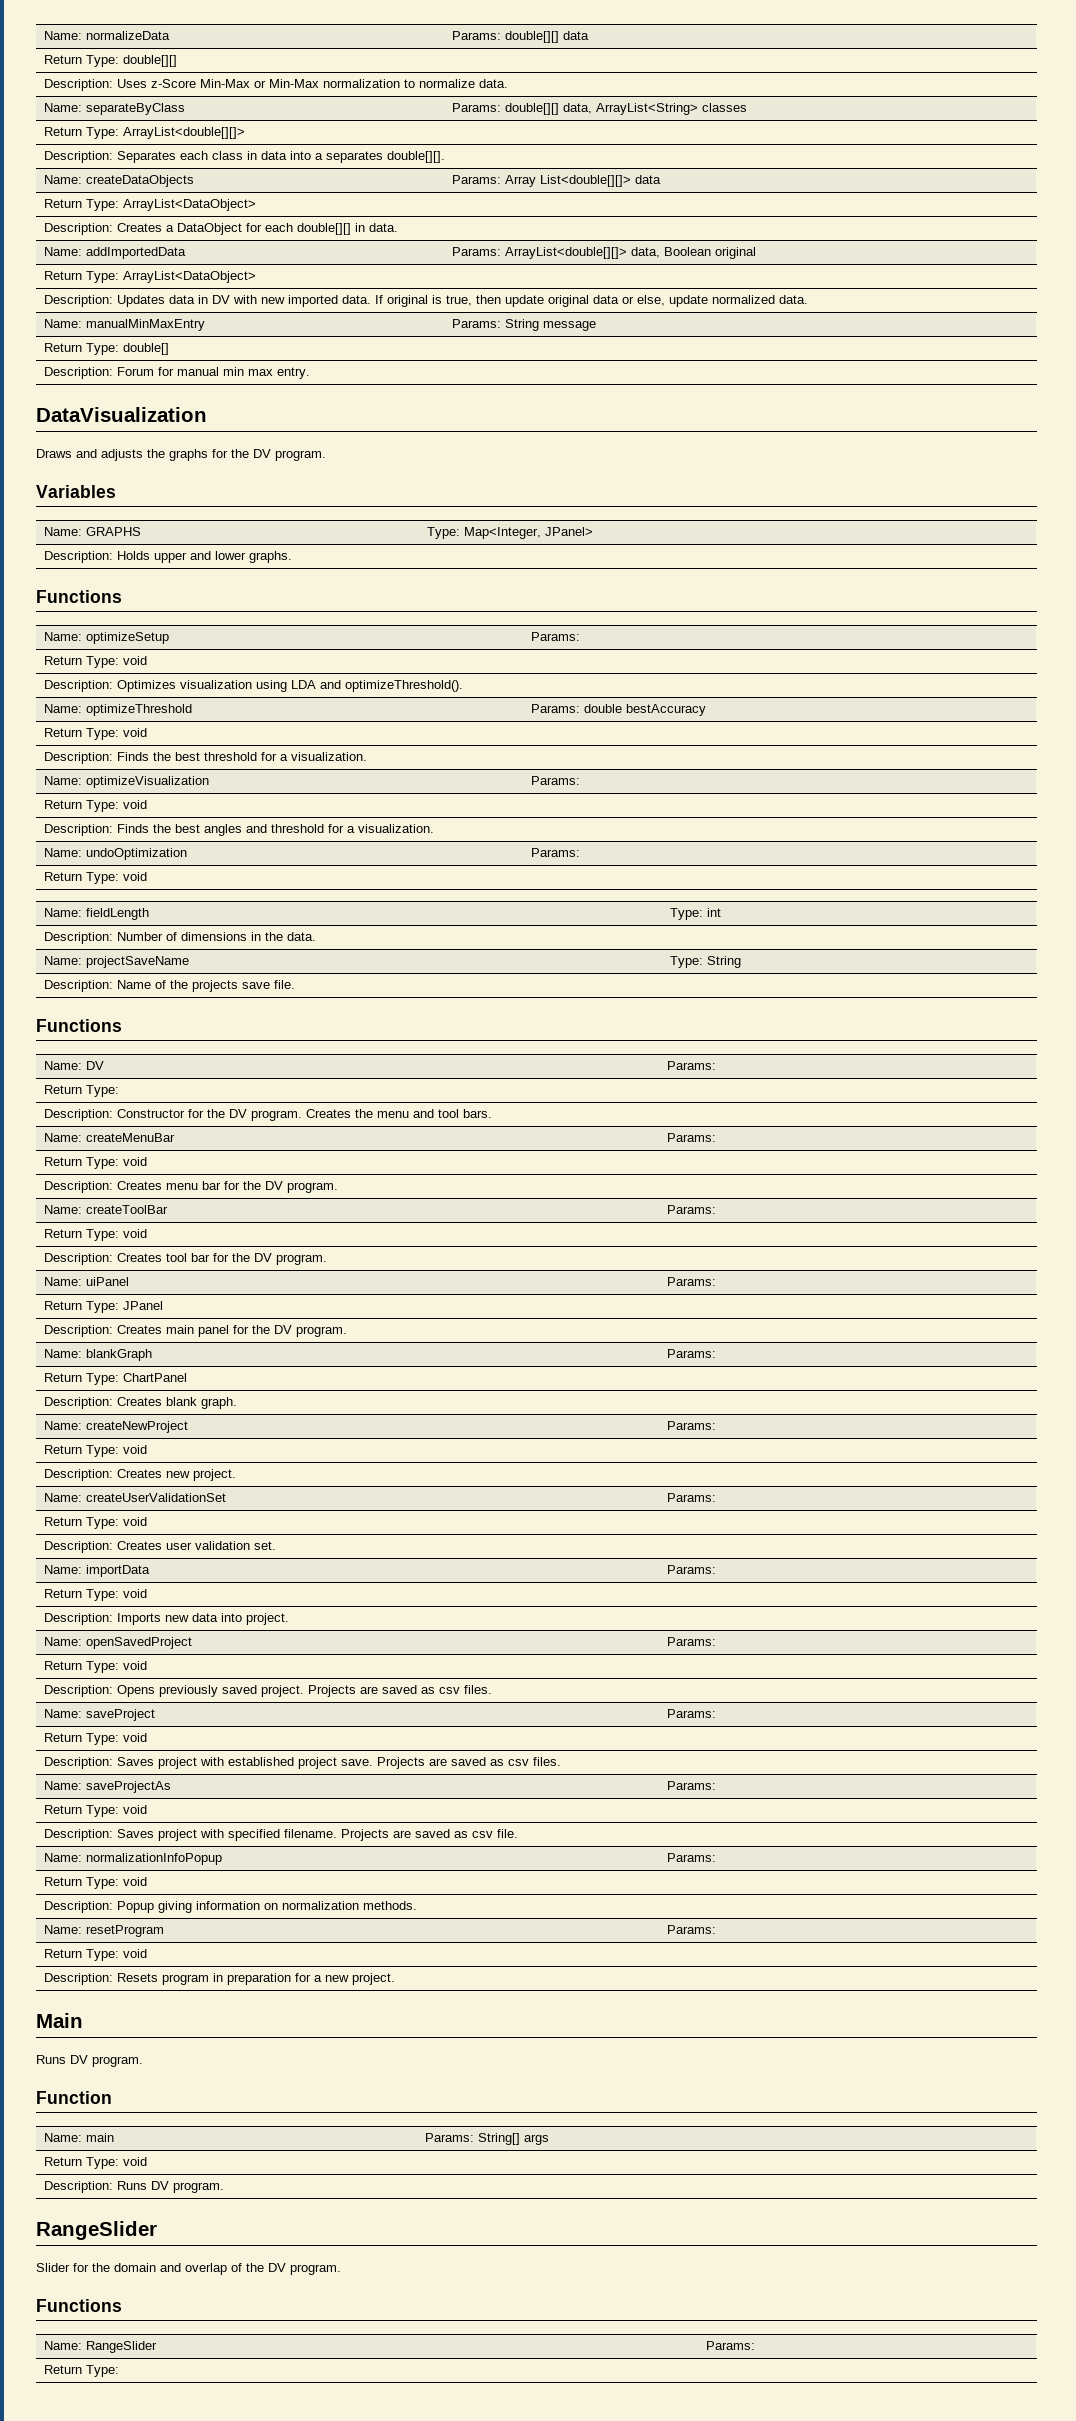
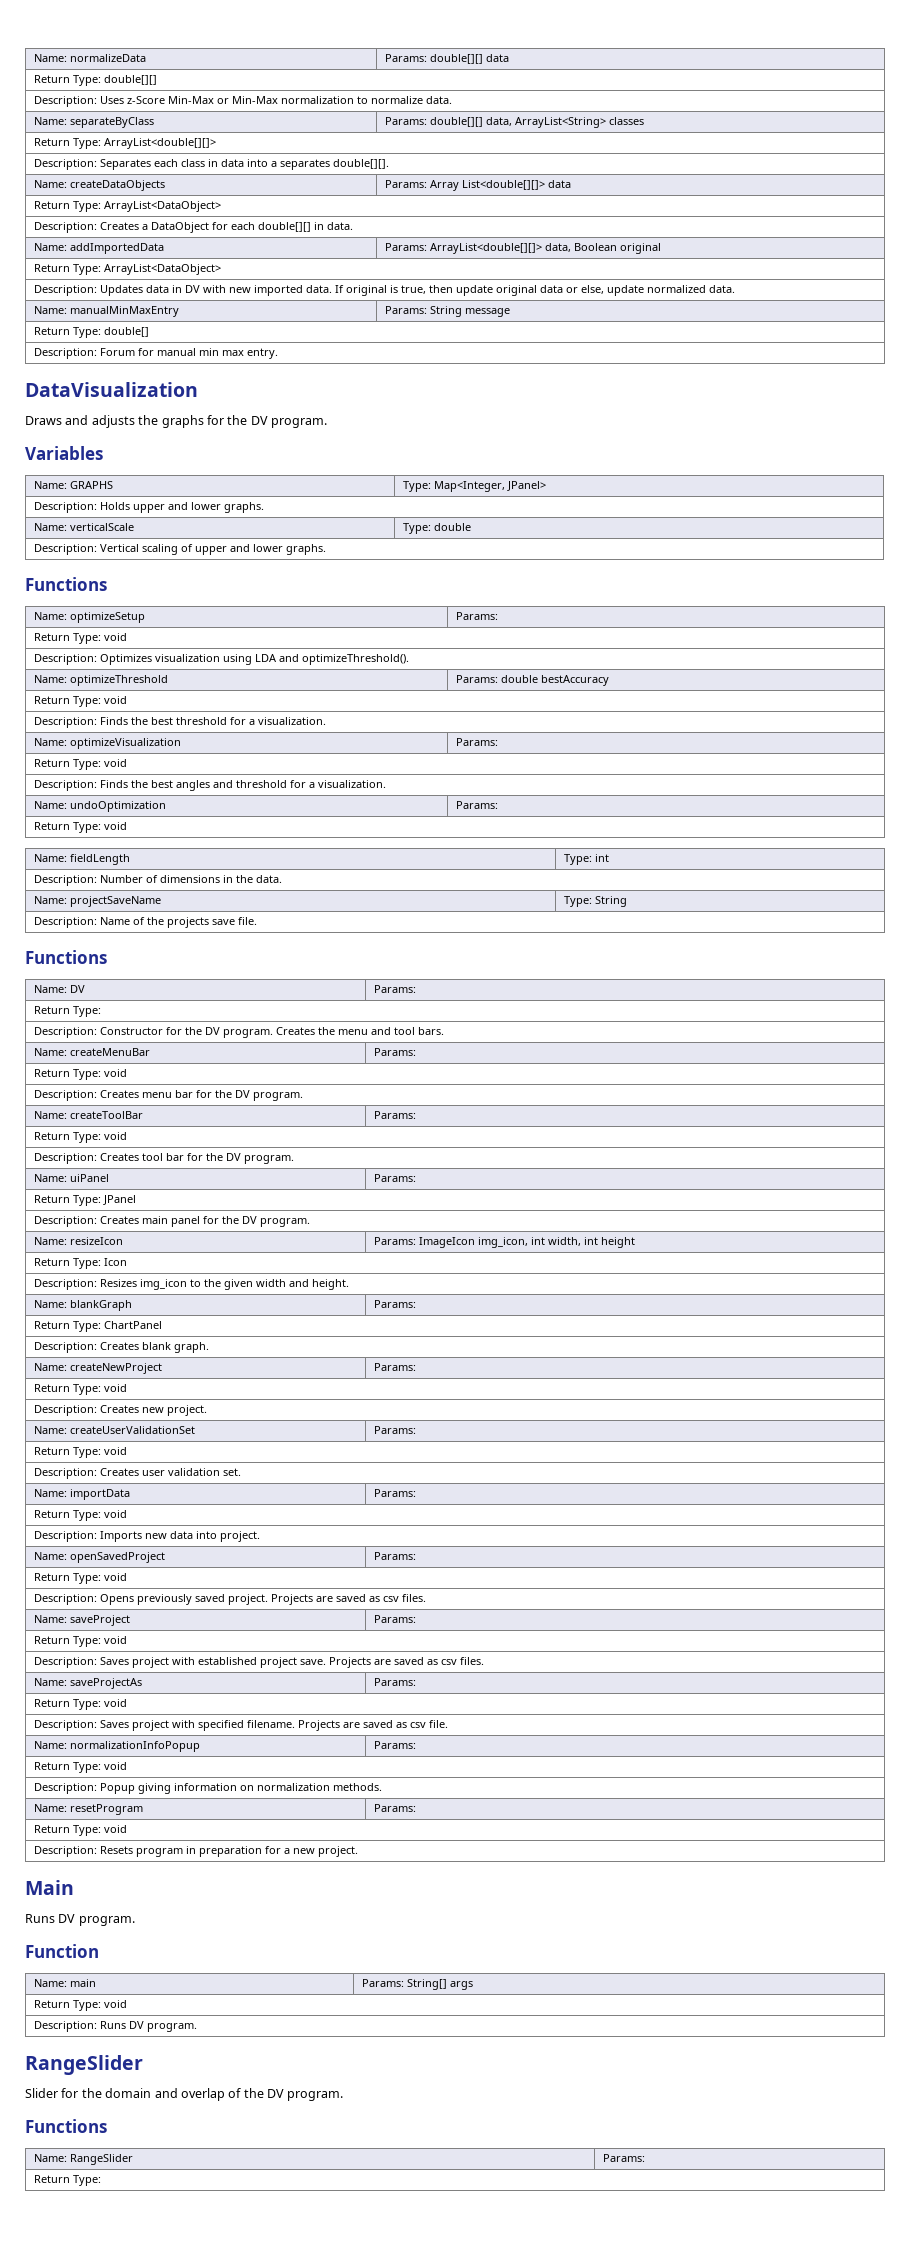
(293, 557) none -> [33,523,134,531] [402,523,471,534] [33,544,326,555] // Name: verticalScale | Type: double // Description: Vertical scaling of upper and lower graphs.
(348, 1331) none -> [33,1237,123,1245] [373,1237,635,1248] [33,1258,127,1269] [33,1279,349,1290] // Name: resizeIcon | Params: ImageIcon img_icon, int width, int height // Return Type: Icon // Description: Resizes img_icon to the given width and height.

